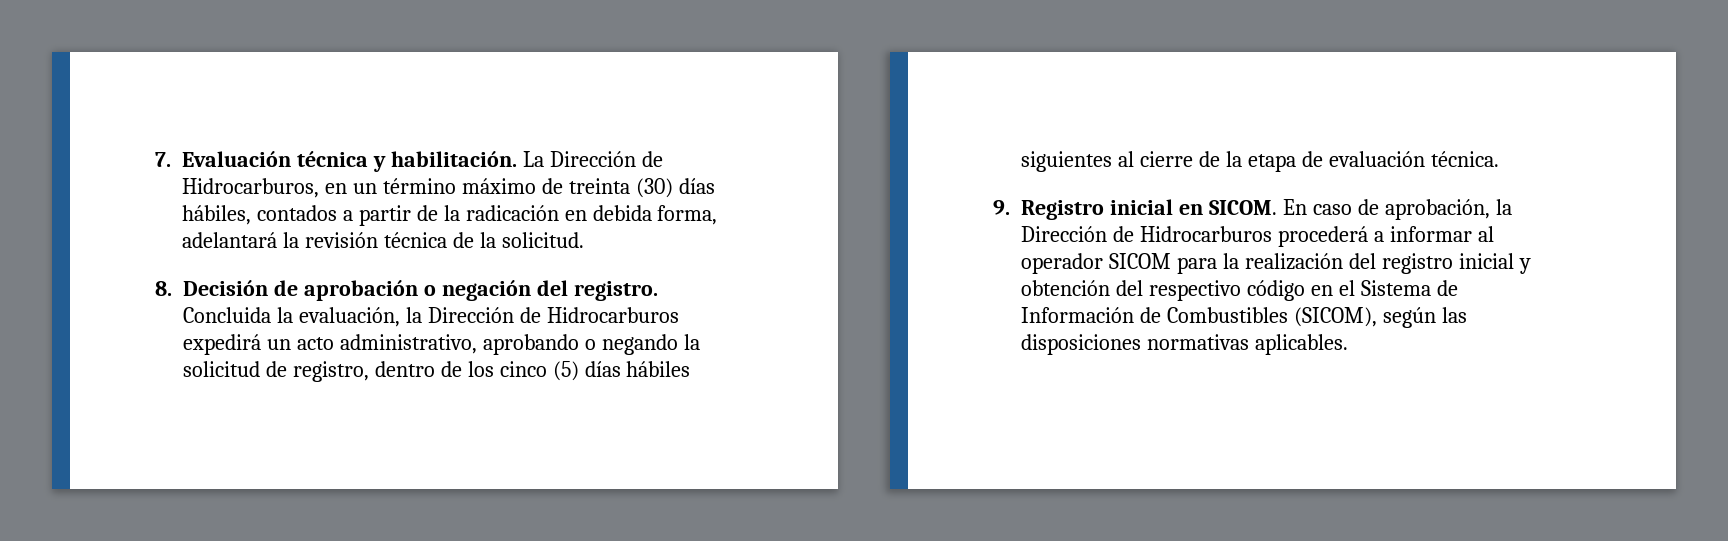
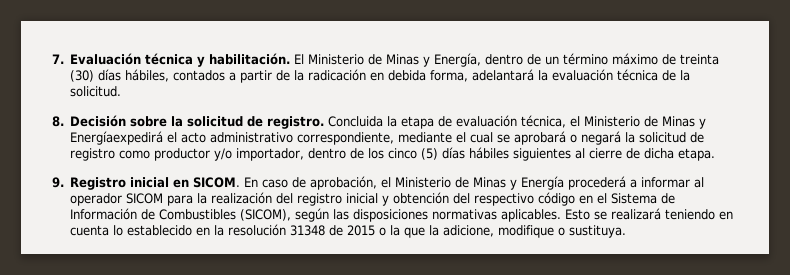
[522,151,663,167] [182,178,347,198] La Dirección de Hidrocarburos, en -> [294,53,542,67] El Ministerio de Minas y Energía, dentro de
[304,232,378,248] revisión -> [552,69,614,81] evaluación
[273,280,658,301] [183,307,679,327] [183,334,700,355] [183,361,369,382] de aprobación o negación del registro. Concluida la evaluación, la Dirección de Hidrocarburos expedirá un acto administrativo, aprobando o negando la solicitud de registro, -> [130,115,707,129] [70,131,705,145] [70,148,305,161] sobre la solicitud de registro. Concluida la etapa de evaluación técnica, el Ministerio de Minas y Energíaexpedirá el acto administrativo correspondiente, mediante el cual se aprobará o negará la solicitud de registro como productor y/o importador,
[1225,151,1499,172] la etapa de evaluación técnica. -> [644,148,716,161] dicha etapa.
[1495,199,1512,215] [1021,226,1272,242] la Dirección de Hidrocarburos -> [381,176,565,190] el Ministerio de Minas y Energía
(1348, 344) none -> [565,208,734,220] [70,224,627,238] Esto se realizará teniendo en cuenta lo establecido en la resolución 31348 de 2015 o la que la adicione, modifique o sustituya.

